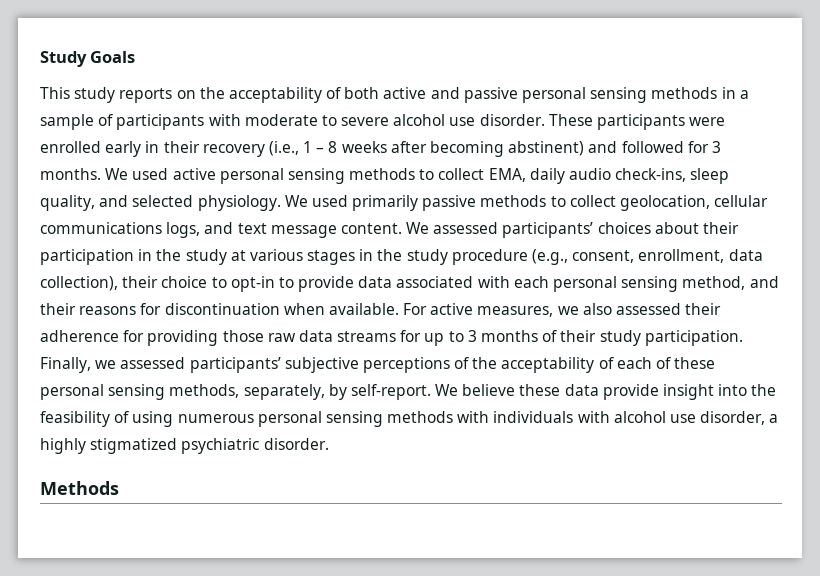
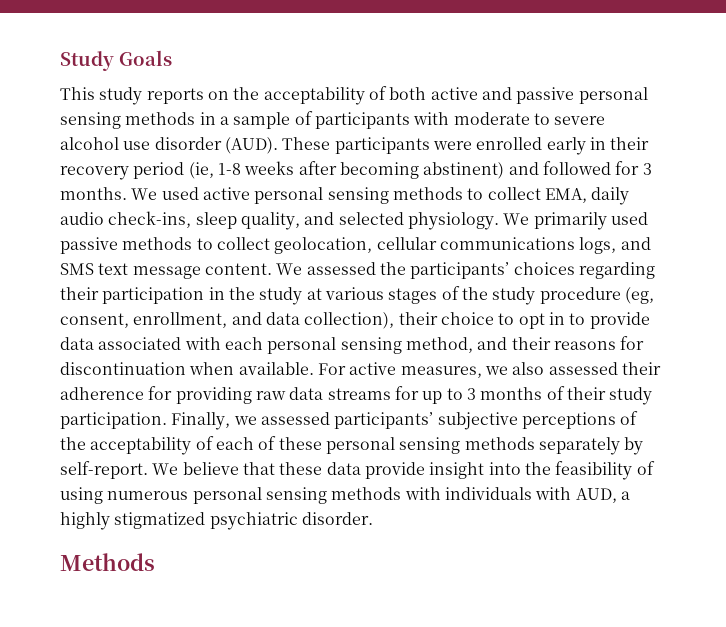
[479,114,545,126] disorder. -> [154,137,278,154] disorder (AUD).
[268,141,338,156] (i.e., 1 – 8 -> [133,162,241,179] period (ie, 1-8
[311,195,419,211] used primarily -> [533,212,648,230] primarily used
(234, 228) none -> [60,263,94,275] SMS
(499, 228) none -> [379,262,406,275] the
[654,222,699,234] about -> [578,262,655,279] regarding
[359,249,374,261] in -> [441,286,460,300] of
[532,249,569,265] (e.g., -> [624,287,654,304] (eg,
(725, 256) none -> [231,312,262,325] and
[230,276,275,292] opt-in -> [518,312,565,329] opt in
[222,330,264,342] those -> (252, 395) none
[169,384,325,400] methods, separately, -> [464,437,620,455] methods separately
(516, 390) none -> [242,462,275,475] that
[613,411,766,425] alcohol use disorder, -> [575,488,617,503] AUD,

